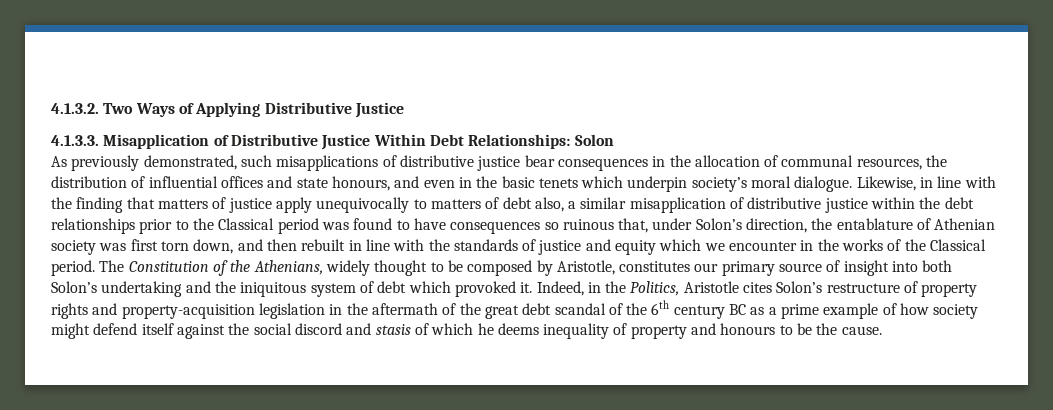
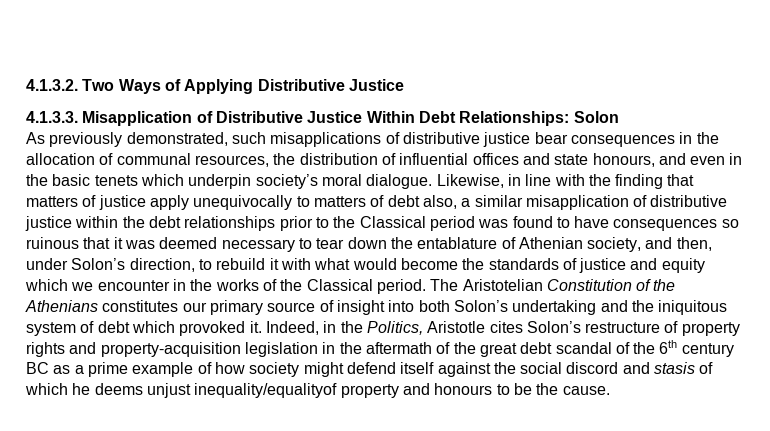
[618,218,996,233] [51,239,425,255] that, under Solon’s direction, the entablature of Athenian society was first torn down, and then rebuilt in line with -> [83,237,712,252] [26,258,458,272] that it was deemed necessary to tear down the entablature of Athenian society, and then, under Solon’s direction, to rebuild it with what would become
(125, 266) none -> [462,279,543,291] Aristotelian
[253,260,615,276] Athenians, widely thought to be composed by Aristotle, -> [25,300,98,312] Athenians
[543,323,628,339] inequality of -> [146,383,338,398] unjust inequality/equalityof

